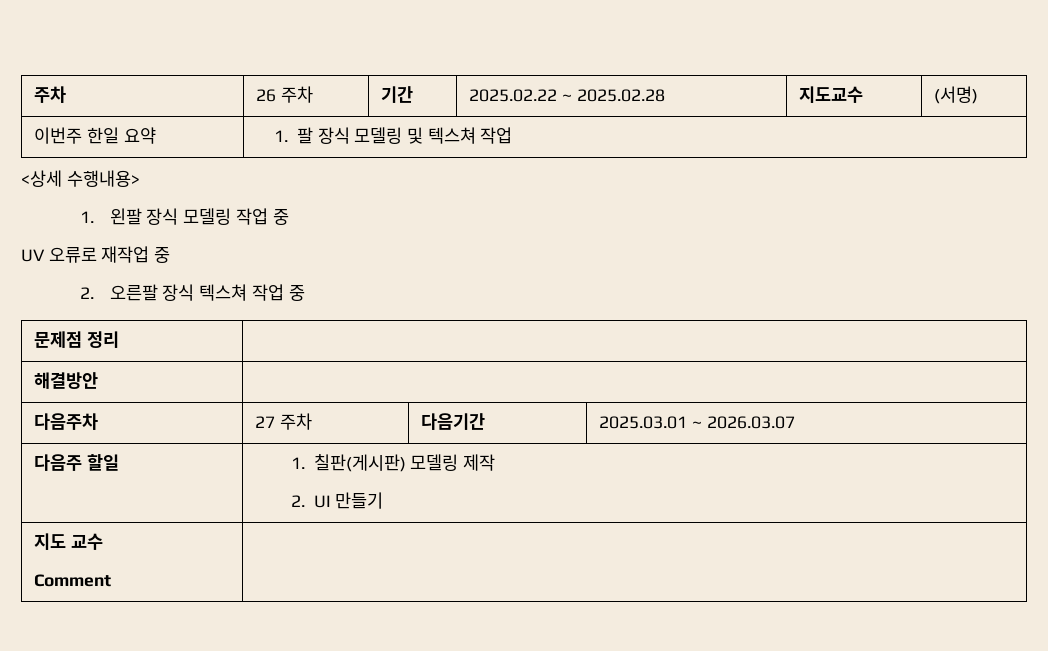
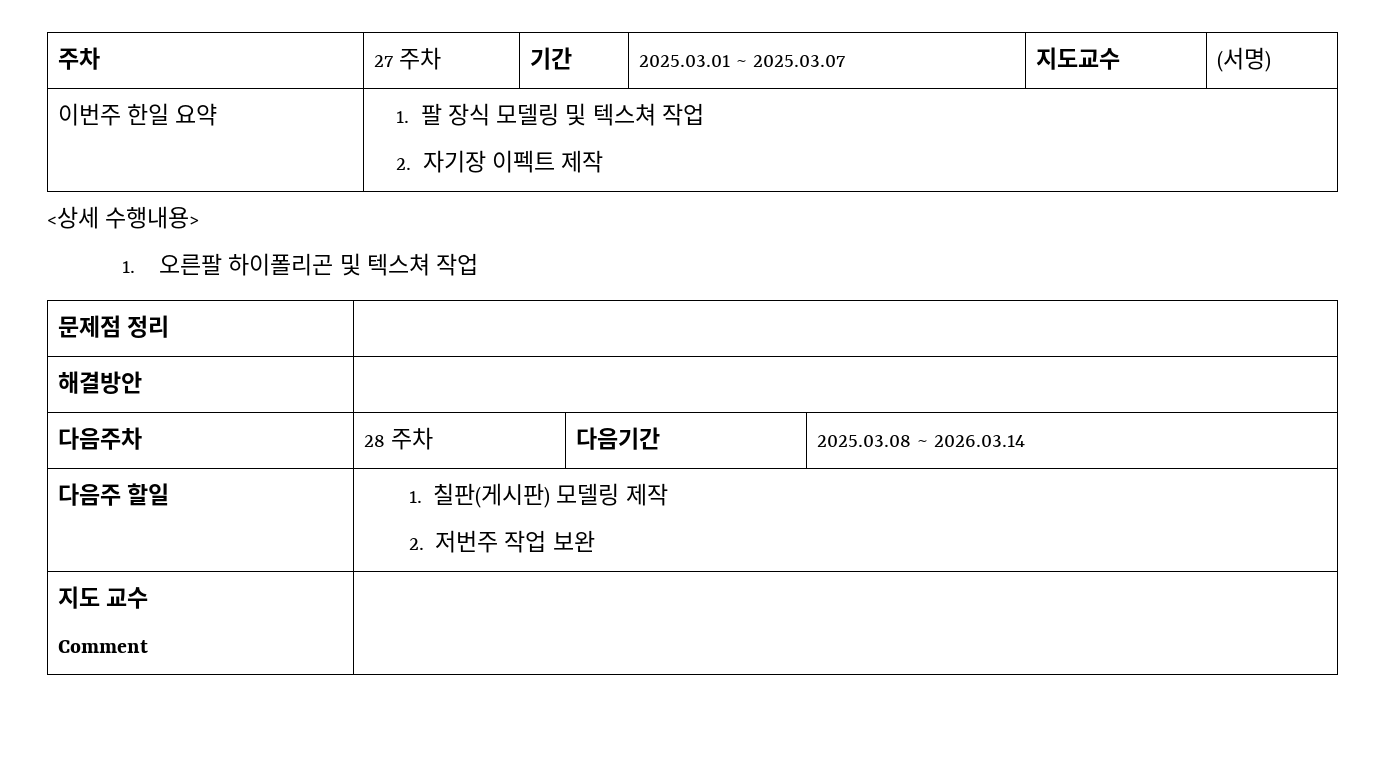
[34,86,67,103] [256,89,277,102] 주차 | 26 -> [57,47,100,70] [373,55,393,67] 주차 | 27
[469,89,665,102] 2025.02.22 ~ 2025.02.28 -> [638,55,846,67] 2025.03.01 ~ 2025.03.07
(513, 135) none -> [396,150,604,173] // 2. 자기장 이펙트 제작
[109,208,289,225] [21,246,171,263] [80,284,305,301] 왼팔 장식 모델링 작업 중 // UV 오류로 재작업 중 // 2. 오른팔 장식 텍스쳐 작업 중 -> [159,253,478,276] 오른팔 하이폴리곤 및 텍스쳐 작업
[255,416,276,428] 27 -> [363,435,385,447] 28
[599,416,795,429] 2025.03.01 ~ 2026.03.07 -> [816,435,1026,447] 2025.03.08 ~ 2026.03.14
[313,492,384,509] UI 만들기 -> [435,530,595,553] 저번주 작업 보완

